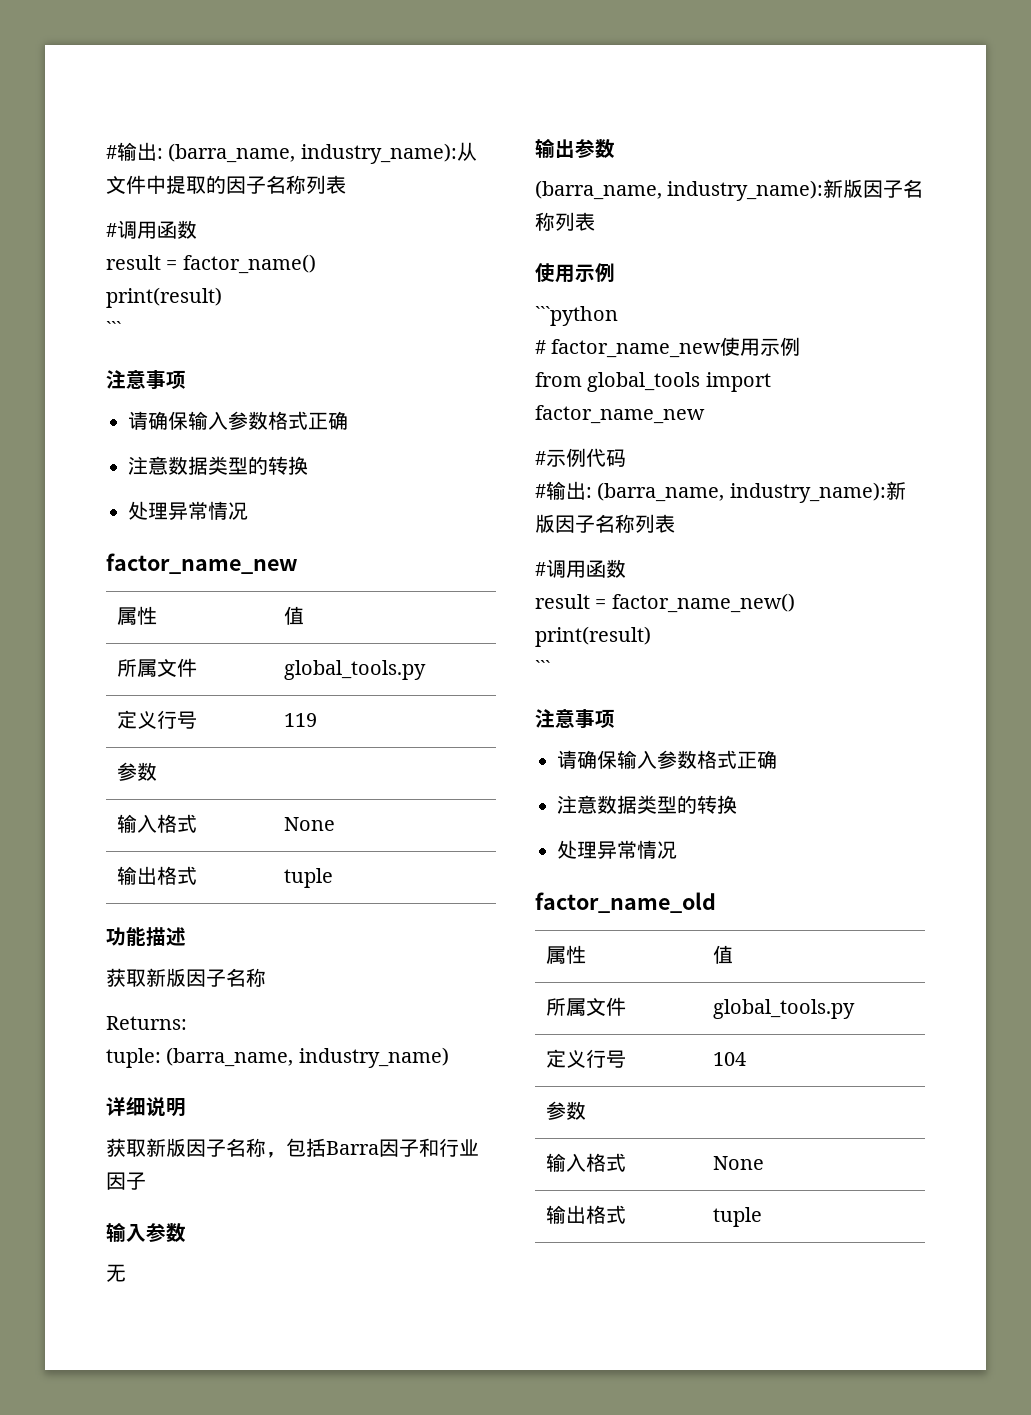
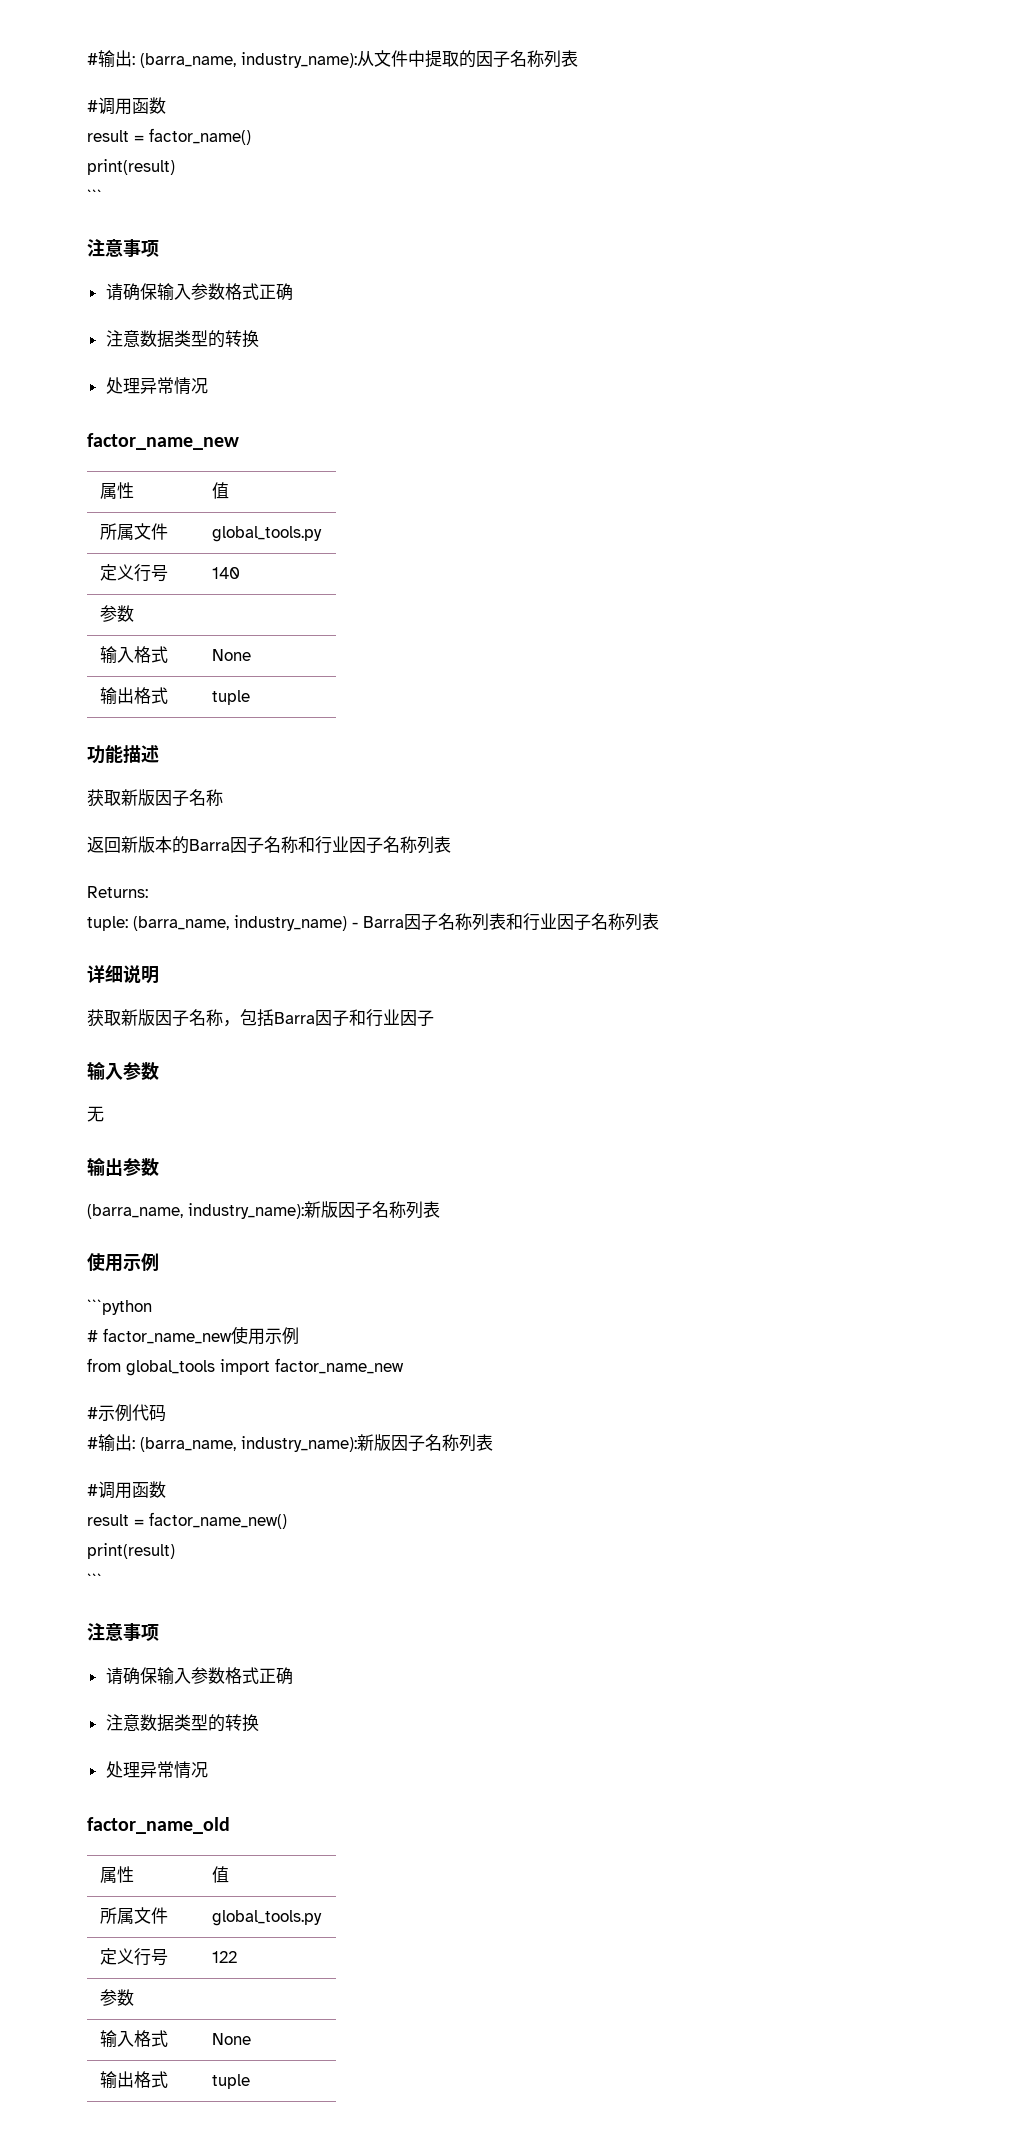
[284,713,318,727] 119 -> [211,567,240,579] 140
[106,1016,187,1030] [106,1047,449,1068] Returns: // tuple: (barra_name, industry_name) -> [87,836,451,854] [87,886,148,898] [87,913,659,931] 返回新版本的Barra因子名称和行业因子名称列表 // Returns: // tuple: (barra_name, industry_name) - Barra因子名称列表和行业因子名称列表
[713,1052,747,1066] 104 -> [211,1951,237,1963] 122

